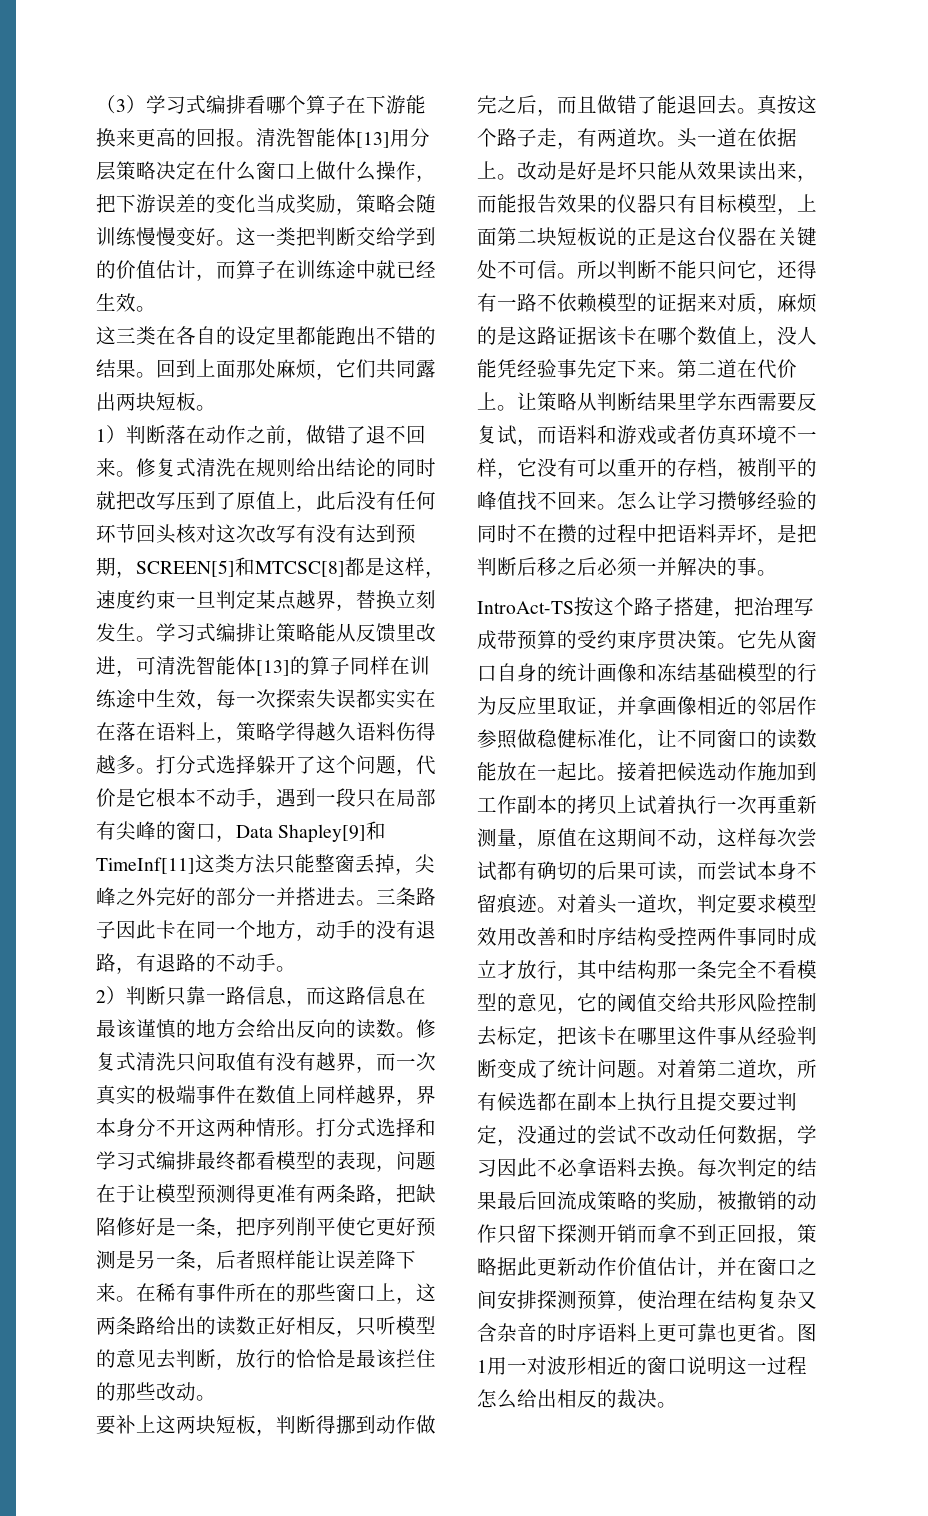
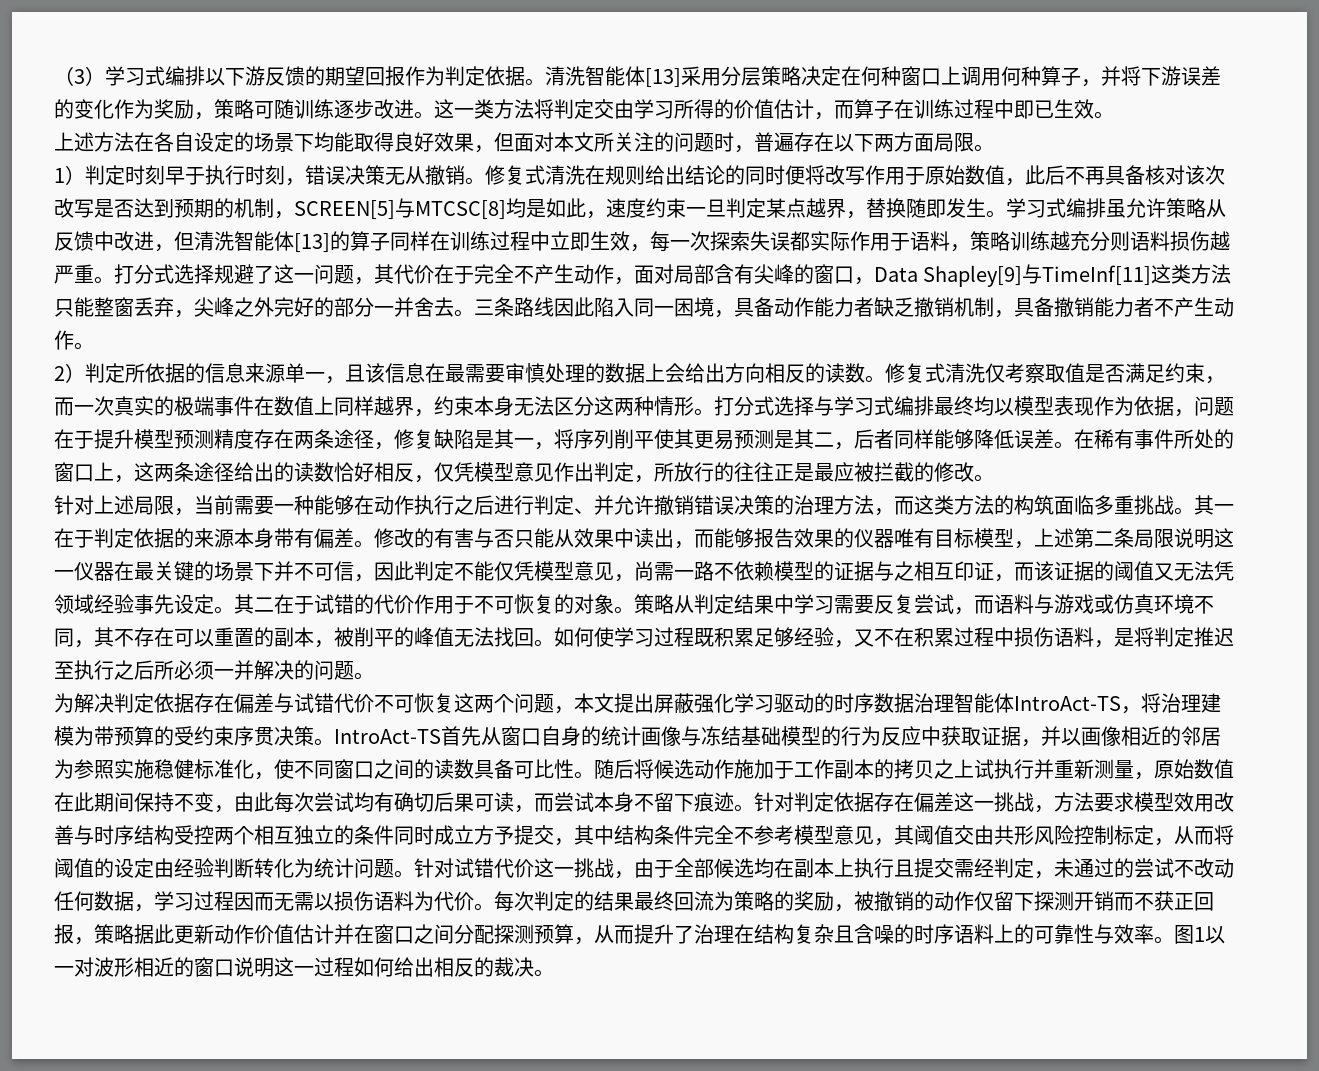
[246,95,426,114] [96,128,236,147] 看哪个算子在下游能换来更高的回报 -> [205,66,525,86] 以下游反馈的期望回报作为判定依据
(390, 140) none -> [681,66,701,86] 采
[216,161,436,182] [96,194,116,213] 什么窗口上做什么操作，把 -> [861,66,1141,87] 何种窗口上调用何种算子，并将
[256,194,296,214] 当成 -> [114,99,154,119] 作为
[396,194,436,214] [96,227,436,246] 会随训练慢慢变好。这一类把判断交给学到 -> [254,99,714,119] 可随训练逐步改进。这一类方法将判定交由学习所得
[336,260,436,279] 途中就已经 -> [954,99,1054,119] 过程中即已
[96,326,436,345] [96,359,436,380] [96,392,216,411] [96,425,426,446] [96,458,116,477] 这三类在各自的设定里都能跑出不错的结果。回到上面那处麻烦，它们共同露出两块短板。 // 1）判断落在动作之前，做错了退不回来 -> [54,132,994,153] [54,165,465,186] 上述方法在各自设定的场景下均能取得良好效果，但面对本文所关注的问题时，普遍存在以下两方面局限。 // 1）判定时刻早于执行时刻，错误决策无从撤销
[96,491,436,512] [96,523,416,544] [96,557,425,578] 就把改写压到了原值上，此后没有任何环节回头核对这次改写有没有达到预期，SCREEN[5]和MTCSC[8]都是这样 -> [785,165,1225,186] [54,198,586,220] 便将改写作用于原始数值，此后不再具备核对该次改写是否达到预期的机制，SCREEN[5]与MTCSC[8]均是如此
[396,590,436,609] 立刻 -> [906,198,946,218] 随即
[256,623,436,643] [96,656,156,677] 让策略能从反馈里改进，可 -> [1106,198,1226,218] [54,231,194,252] 虽允许策略从反馈中改进，但
[116,689,156,708] 途中 -> [490,231,590,251] 过程中立即
[396,689,436,709] [96,722,436,743] [96,755,436,776] [96,788,436,809] 实在在落在语料上，策略学得越久语料伤得越多。打分式选择躲开了这个问题，代价是它根本不动手，遇到一段只在局部 -> [830,231,1230,252] [54,264,734,285] 际作用于语料，策略训练越充分则语料损伤越严重。打分式选择规避了这一问题，其代价在于完全不产生动作，面对局部含
[366,821,387,840] 和 -> [1022,264,1043,284] 与
[375,854,395,873] 掉 -> [154,297,174,317] 弃
[296,887,336,906] 搭进 -> [414,297,434,317] 舍
[96,920,436,941] [96,953,296,974] [96,986,426,1007] [96,1019,336,1039] 子因此卡在同一个地方，动手的没有退路，有退路的不动手。 // 2）判断只靠一路信息，而这路信息在最该谨慎的地方会给出反向 -> [534,297,1234,318] [54,330,94,350] [54,363,805,384] 线因此陷入同一困境，具备动作能力者缺乏撤销机制，具备撤销能力者不产生动作。 // 2）判定所依据的信息来源单一，且该信息在最需要审慎处理的数据上会给出方向相反
[176,1052,356,1072] 只问取值有没有越界 -> [985,363,1205,384] 仅考察取值是否满足约束
[416,1085,436,1104] [96,1118,196,1137] 界本身分不开 -> [434,396,594,416] 约束本身无法区分
[416,1118,436,1137] 和 -> [814,396,834,416] 与
[236,1151,376,1170] 都看模型的表现 -> [974,396,1174,416] 均以模型表现作为依据
[136,1184,156,1202] 让 -> [94,429,134,449] 提升
[236,1184,436,1205] [96,1217,436,1238] [96,1250,416,1271] [96,1283,116,1302] 得更准有两条路，把缺陷修好是一条，把序列削平使它更好预测是另一条，后者照样能让误差降下来 -> [214,429,1054,450] 精度存在两条途径，修复缺陷是其一，将序列削平使其更易预测是其二，后者同样能够降低误差
[256,1283,336,1302] 在的那些 -> [1194,429,1234,449] 处的
[136,1316,156,1335] 路 -> [194,462,234,482] 途径
[256,1316,276,1334] 正 -> [334,462,354,482] 恰
[356,1316,436,1336] [96,1349,436,1370] [96,1382,216,1401] [96,1415,436,1436] [477,95,817,116] [477,128,797,149] [477,161,817,182] [477,194,517,213] 只听模型的意见去判断，放行的恰恰是最该拦住的那些改动。 // 要补上这两块短板，判断得挪到动作做完之后，而且做错了能退回去。真按这个路子走，有两道坎。头一道在依据上。改动是好是坏只能从效果读出来，而能 -> [434,462,994,483] [54,495,1234,516] [54,528,754,549] 仅凭模型意见作出判定，所放行的往往正是最应被拦截的修改。 // 针对上述局限，当前需要一种能够在动作执行之后进行判定、并允许撤销错误决策的治理方法，而这类方法的构筑面临多重挑战。其一在于判定依据的来源本身带有偏差。修改的有害与否只能从效果中读出，而能够
[657,195,677,214] 只 -> [894,528,914,548] 唯
[477,227,817,246] [477,260,817,281] [477,293,497,312] 面第二块短板说的正是这台仪器在关键处不可信。所以判断不能只问它，还得有 -> [1054,528,1234,548] [54,561,674,582] 述第二条局限说明这一仪器在最关键的场景下并不可信，因此判定不能仅凭模型意见，尚需
[697,293,817,314] [477,326,817,347] [477,359,797,379] [477,392,757,411] 来对质，麻烦的是这路证据该卡在哪个数值上，没人能凭经验事先定下来。第二道在代价上。让策略从判断结果里学东西 -> [874,561,1234,582] [54,594,834,614] 与之相互印证，而该证据的阈值又无法凭领域经验事先设定。其二在于试错的代价作用于不可恢复的对象。策略从判定结果中学习
(497, 434) none -> [914,594,934,614] 尝
[597,425,817,445] [477,458,817,479] [477,491,817,511] [477,524,817,545] [477,557,597,576] 和游戏或者仿真环境不一样，它没有可以重开的存档，被削平的峰值找不回来。怎么让学习攒够经验的同时不在攒的过程中把语料弄坏，是把判断后移之后 -> [1034,594,1214,614] [54,627,1234,648] [54,660,174,680] 与游戏或仿真环境不同，其不存在可以重置的副本，被削平的峰值无法找回。如何使学习过程既积累足够经验，又不在积累过程中损伤语料，是将判定推迟至执行之后所
[737,557,777,576] [477,597,814,618] [477,630,497,650] 事。 // IntroAct-TS按这个路子搭建，把治理写成 -> [314,660,374,680] [54,693,1221,714] [54,726,94,746] 问题。 // 为解决判定依据存在偏差与试错代价不可恢复这两个问题，本文提出屏蔽强化学习驱动的时序数据治理智能体IntroAct-TS，将治理建模为
[737,630,757,649] 它 -> [334,726,461,746] IntroAct-TS首
[637,663,657,682] 和 -> [681,726,701,746] 与
[537,696,657,717] 里取证，并拿 -> [921,726,1081,747] 中获取证据，并以
[797,696,817,715] [477,729,537,749] 作参照做 -> [54,759,154,779] 为参照实施
[657,729,677,747] 让 -> [274,759,294,779] 使
[757,729,817,749] [477,762,677,782] 的读数能放在一起比。接着把 -> [374,759,654,779] 之间的读数具备可比性。随后将
[797,762,817,781] 到 -> [774,761,794,779] 于
[617,795,817,815] [477,828,817,849] [477,861,597,881] 上试着执行一次再重新测量，原值在这期间不动，这样每次尝试都有确切的 -> [934,759,1234,780] [54,792,434,813] 之上试执行并重新测量，原始数值在此期间保持不变，由此每次尝试均有确切
[497,894,737,915] 痕迹。对着头一道坎，判定 -> [674,792,1094,813] 下痕迹。针对判定依据存在偏差这一挑战，方法
[557,927,577,946] 和 -> [74,825,94,845] 与
[717,927,817,947] [477,960,817,981] [477,993,817,1014] [477,1026,757,1047] 件事同时成立才放行，其中结构那一条完全不看模型的意见，它的阈值交给共形风险控制去标定，把该卡在哪里这件事从 -> [234,825,1234,846] [54,858,174,878] 个相互独立的条件同时成立方予提交，其中结构条件完全不参考模型意见，其阈值交由共形风险控制标定，从而将阈值的设定由
[497,1059,557,1079] 变成了 -> [254,858,314,878] 转化为
[657,1059,817,1080] [477,1092,557,1111] 对着第二道坎，所有候选都 -> [414,858,774,879] 针对试错代价这一挑战，由于全部候选均
[737,1092,797,1112] [477,1125,537,1146] 要过判定，没 -> [954,858,1074,879] 需经判定，未
[497,1158,677,1178] 因此不必拿语料去换 -> [194,891,474,911] 过程因而无需以损伤语料为代价
[517,1191,597,1211] 后回流成 -> [654,891,734,911] 终回流为
[497,1225,517,1244] 只 -> [974,891,994,911] 仅
[657,1224,717,1243] 拿不到 -> [1134,891,1174,911] 不获
[697,1271,717,1278] ， -> (334, 934) none
[497,1290,537,1310] 安排 -> [454,924,494,944] 分配
[637,1290,657,1309] 使 -> [594,924,694,944] 从而提升了
[797,1291,817,1309] [477,1323,537,1342] 又含杂音 -> [834,924,894,944] 且含噪
[657,1323,777,1342] 更可靠也更省 -> [1014,924,1154,944] 的可靠性与效率
[487,1357,507,1375] 用 -> [1205,926,1225,944] 以
[477,1389,517,1409] 怎么 -> [354,957,394,977] 如何

